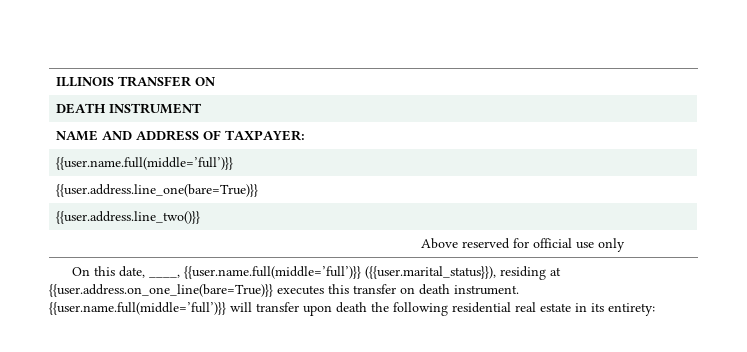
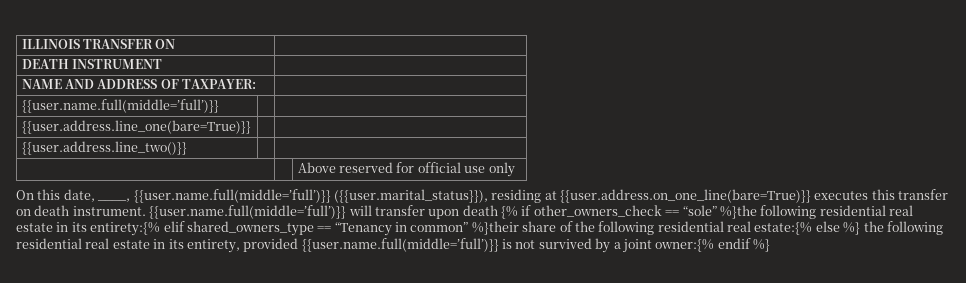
(367, 307) none -> [501,205,913,219] [16,221,861,236] {% if other_owners_check == “sole” %}the following residential real estate in its entirety:{% elif shared_owners_type == “Tenancy in common” %}their share of the following residential real estate:{% else %}
[608,303,655,316] entirety: -> [186,238,770,253] entirety, provided {{user.name.full(middle=’full’)}} is not survived by a joint owner:{% endif %}

